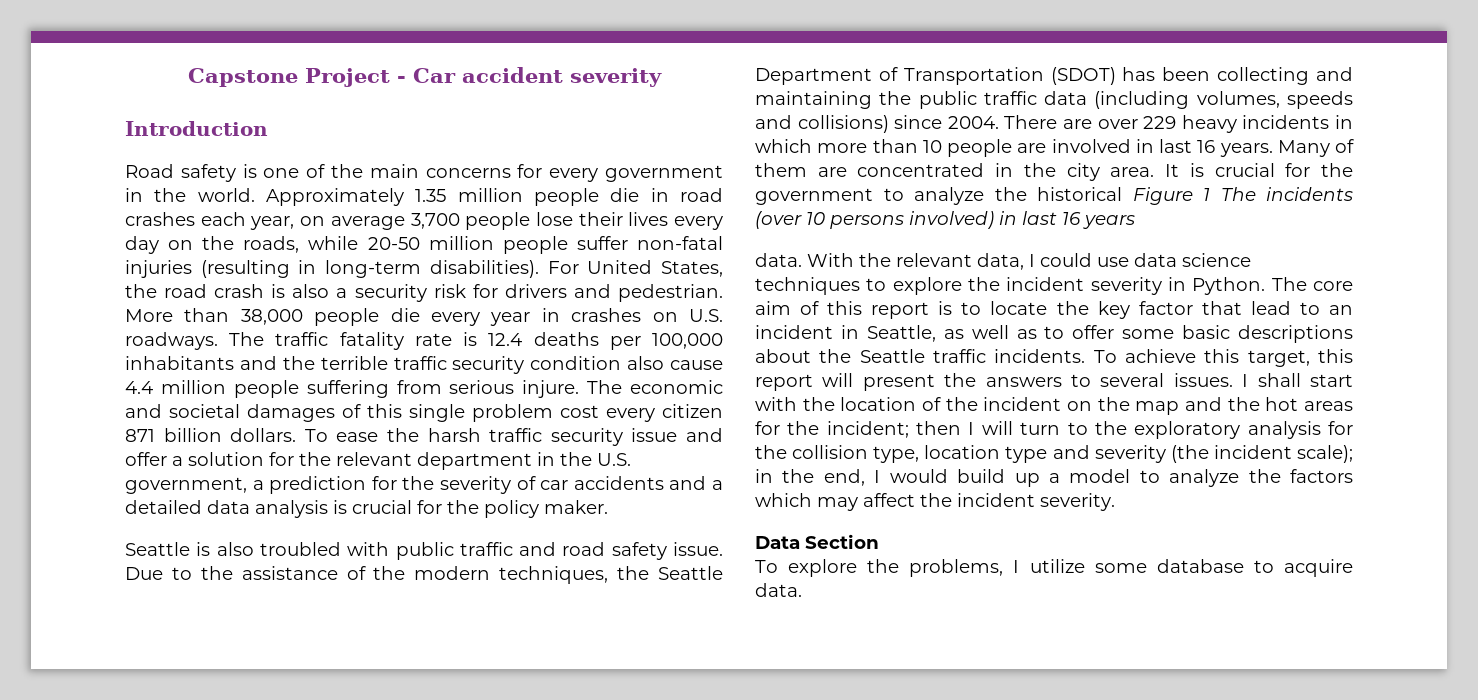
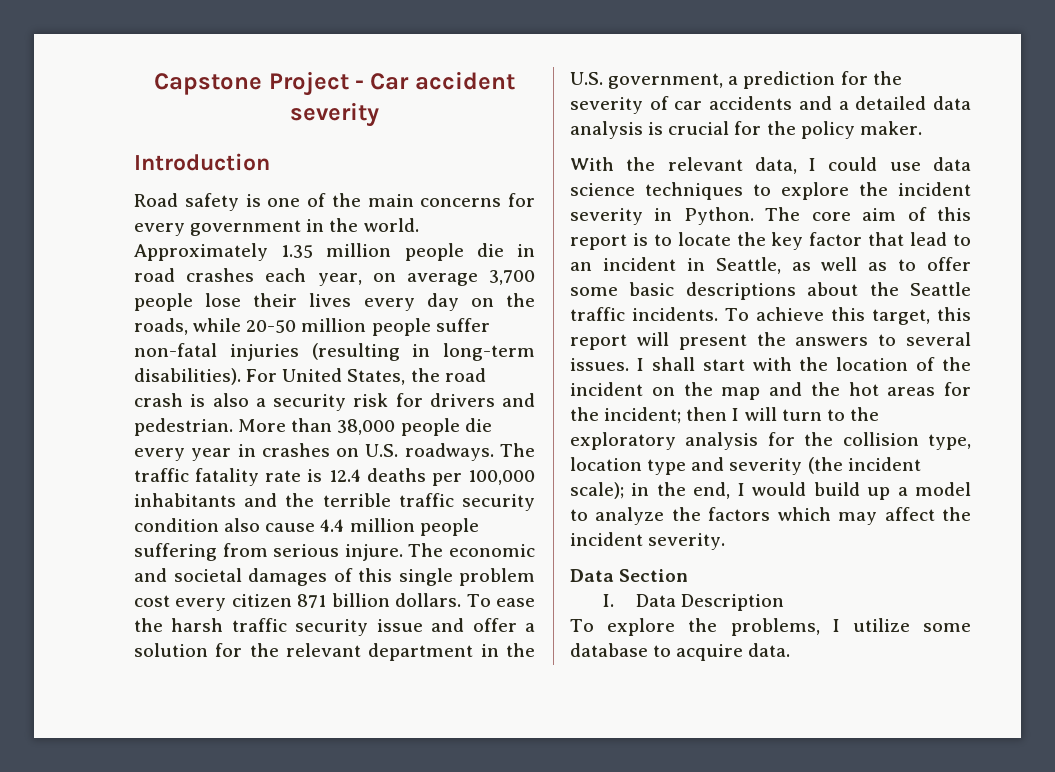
[125,542,723,560] [125,566,724,584] [755,67,1353,85] [755,91,1353,109] [755,115,1353,133] [755,139,1354,157] [755,163,1353,181] [755,187,1353,205] [755,211,1135,229] [755,253,802,267] Seattle is also troubled with public traffic and road safety issue. Due to the assistance of the modern techniques, the Seattle Department of Transportation (SDOT) has been collecting and maintaining the public traffic data (including volumes, speeds and collisions) since 2004. There are over 229 heavy incidents in which more than 10 people are involved in last 16 years. Many of them are concentrated in the city area. It is crucial for the government to analyze the historical Figure 1 The incidents (over 10 persons involved) in last 16 years // data. -> (922, 128) none
(879, 541) none -> [602,594,785,611] // I. Data Description

